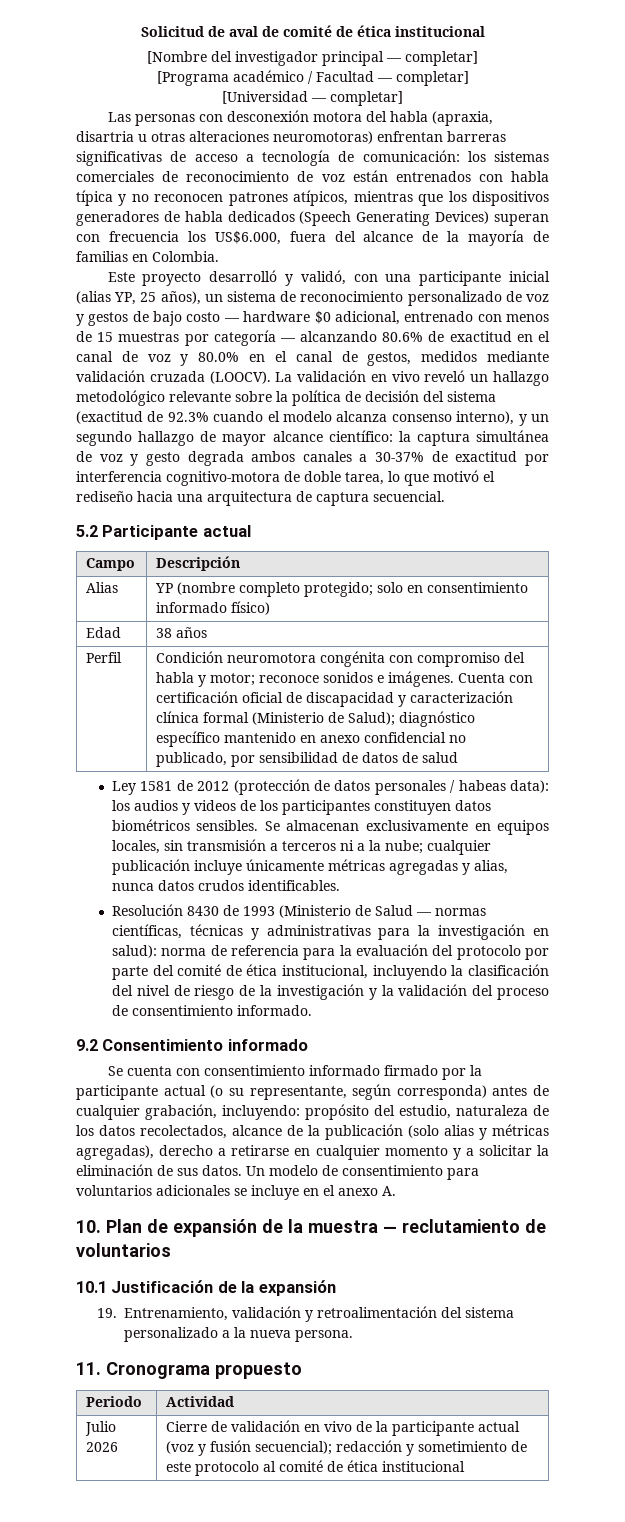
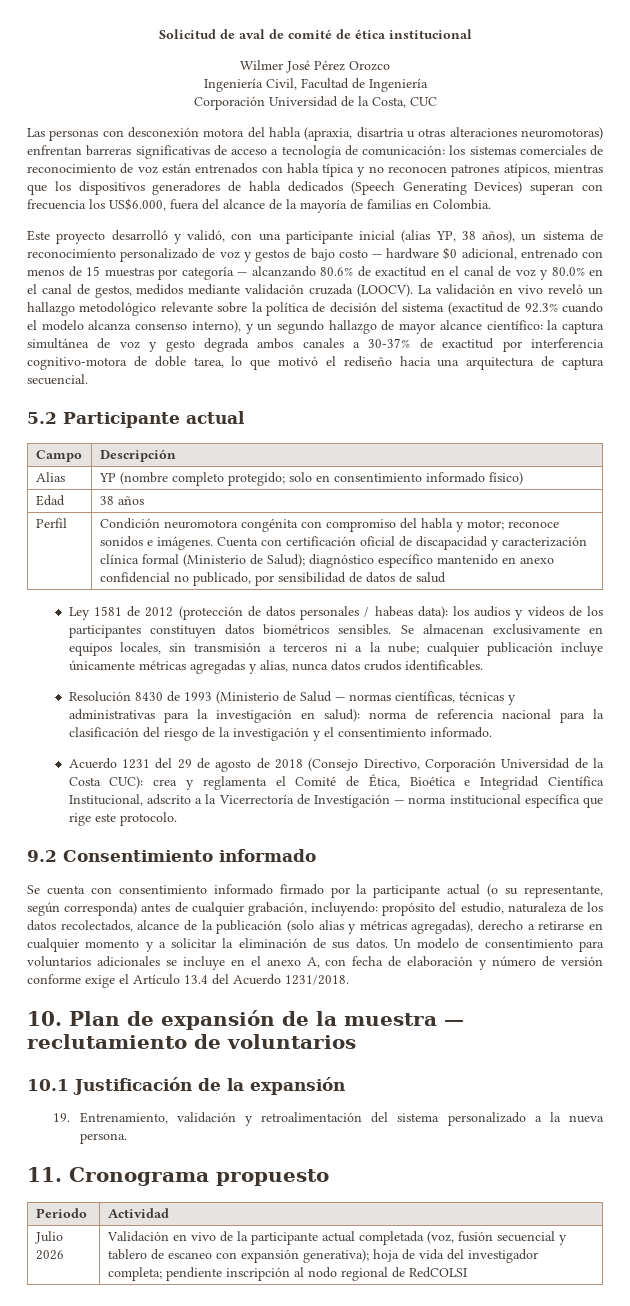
[147,51,478,66] [156,70,469,86] [222,91,403,106] [Nombre del investigador principal — completar] // [Programa académico / Facultad — completar] // [Universidad — completar] -> [240,60,390,73] [203,78,428,92] [193,96,437,110] Wilmer José Pérez Orozco // Ingeniería Civil, Facultad de Ingeniería // Corporación Universidad de la Costa, CUC
[140,292,157,302] 25 -> [461,231,476,240] 38
[303,944,549,960] [111,964,549,980] [111,985,190,996] para la evaluación del protocolo por parte del comité de ética institucional, incluyendo la clasificación del nivel de -> [501,709,605,723] [68,727,160,738] nacional para la clasificación del
[381,984,549,1000] [111,1005,312,1016] la validación del proceso de consentimiento informado. -> [323,727,492,738] [68,758,605,772] [68,774,604,790] [68,794,603,808] [68,812,177,826] el consentimiento informado. // Acuerdo 1231 del 29 de agosto de 2018 (Consejo Directivo, Corporación Universidad de la Costa CUC): crea y reglamenta el Comité de Ética, Bioética e Integridad Científica Institucional, adscrito a la Vicerrectoría de Investigación — norma institucional específica que rige este protocolo.
[382,1186,396,1196] A. -> [306,956,603,970] [27,974,349,988] A, con fecha de elaboración y número de versión conforme exige el Artículo 13.4 del Acuerdo 1231/2018.
[166,1420,301,1432] Cierre de validación -> [106,1231,169,1242] Validación
[166,1440,528,1456] [166,1460,466,1476] (voz y fusión secuencial); redacción y sometimiento de este protocolo al comité de ética institucional -> [358,1231,567,1245] [107,1249,538,1263] [107,1267,467,1281] completada (voz, fusión secuencial y tablero de escaneo con expansión generativa); hoja de vida del investigador completa; pendiente inscripción al nodo regional de RedCOLSI

